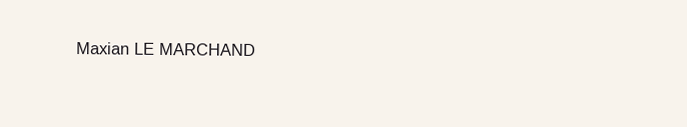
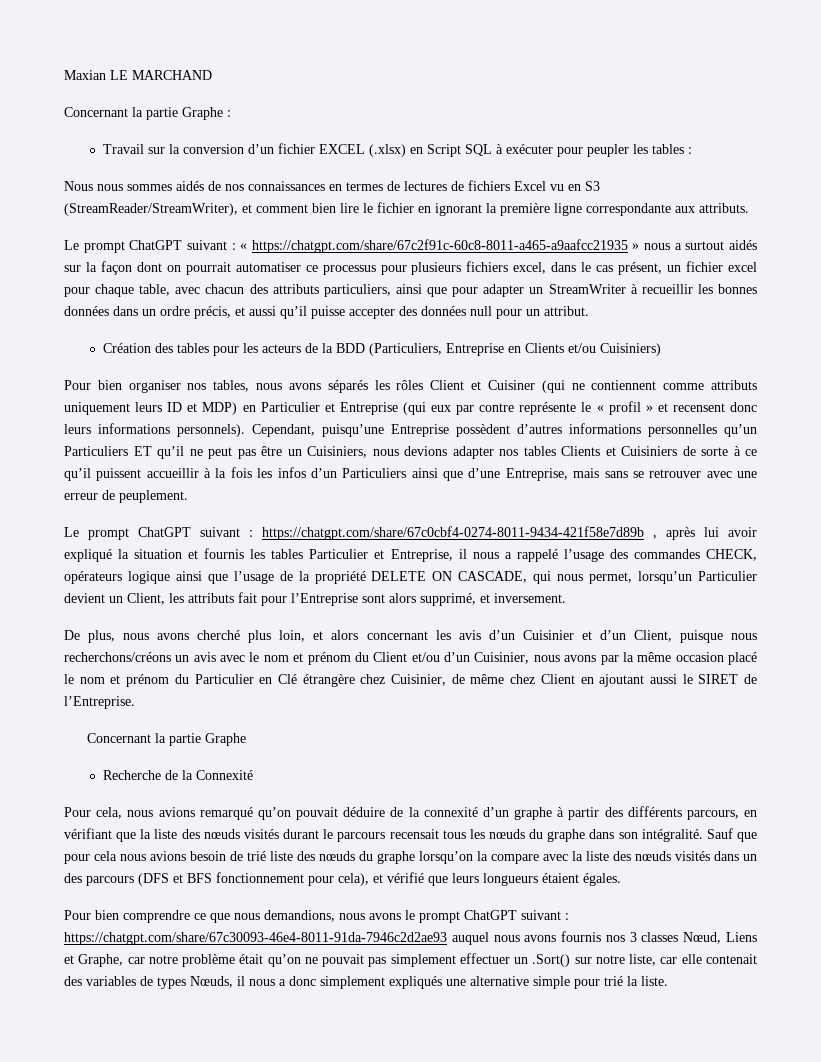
(256, 49) none -> [64,107,231,120] [102,143,692,157] [64,180,600,191] [64,202,749,216] [64,239,757,253] [64,261,757,275] [64,284,758,297] [64,306,589,319] [102,343,661,356] [64,380,758,393] [64,401,758,415] [64,423,757,437] [64,446,757,459] [64,467,757,481] [64,490,188,503] [64,526,757,540] [64,548,757,562] [64,571,757,584] [64,592,566,606] [64,630,757,643] [64,652,757,665] [64,674,758,687] [64,696,135,709] [87,733,247,746] [102,770,253,780] [64,806,757,820] [64,828,757,842] [64,851,757,864] [64,872,621,886] [64,910,569,923] [64,931,758,945] [64,953,757,967] [64,976,668,989] // Concernant la partie Graphe : // Travail sur la conversion d’un fichier EXCEL (.xlsx) en Script SQL à exécuter pour peupler les tables : // Nous nous sommes aidés de nos connaissances en termes de lectures de fichiers Excel vu en S3 (StreamReader/StreamWriter), et comment bien lire le fichier en ignorant la première ligne correspondante aux attributs. // Le prompt ChatGPT suivant : « https://chatgpt.com/share/67c2f91c-60c8-8011-a465-a9aafcc21935 » nous a surtout aidés sur la façon dont on pourrait automatiser ce processus pour plusieurs fichiers excel, dans le cas présent, un fichier excel pour chaque table, avec chacun des attributs particuliers, ainsi que pour adapter un StreamWriter à recueillir les bonnes données dans un ordre précis, et aussi qu’il puisse accepter des données null pour un attribut. // Création des tables pour les acteurs de la BDD (Particuliers, Entreprise en Clients et/ou Cuisiniers) // Pour bien organiser nos tables, nous avons séparés les rôles Client et Cuisiner (qui ne contiennent comme attributs uniquement leurs ID et MDP) en Particulier et Entreprise (qui eux par contre représente le « profil » et recensent donc leurs informations personnels). Cependant, puisqu’une Entreprise possèdent d’autres informations personnelles qu’un Particuliers ET qu’il ne peut pas être un Cuisiniers, nous devions adapter nos tables Clients et Cuisiniers de sorte à ce qu’il puissent accueillir à la fois les infos d’un Particuliers ainsi que d’une Entreprise, mais sans se retrouver avec une erreur de peuplement. // Le prompt ChatGPT suivant : https://chatgpt.com/share/67c0cbf4-0274-8011-9434-421f58e7d89b , après lui avoir expliqué la situation et fournis les tables Particulier et Entreprise, il nous a rappelé l’usage des commandes CHECK, opérateurs logique ainsi que l’usage de la propriété DELETE ON CASCADE, qui nous permet, lorsqu’un Particulier devient un Client, les attributs fait pour l’Entreprise sont alors supprimé, et inversement. // De plus, nous avons cherché plus loin, et alors concernant les avis d’un Cuisinier et d’un Client, puisque nous recherchons/créons un avis avec le nom et prénom du Client et/ou d’un Cuisinier, nous avons par la même occasion placé le nom et prénom du Particulier en Clé étrangère chez Cuisinier, de même chez Client en ajoutant aussi le SIRET de l’Entreprise. // Concernant la partie Graphe // Recherche de la Connexité // Pour cela, nous avions remarqué qu’on pouvait déduire de la connexité d’un graphe à partir des différents parcours, en vérifiant que la liste des nœuds visités durant le parcours recensait tous les nœuds du graphe dans son intégralité. Sauf que pour cela nous avions besoin de trié liste des nœuds du graphe lorsqu’on la compare avec la liste des nœuds visités dans un des parcours (DFS et BFS fonctionnement pour cela), et vérifié que leurs longueurs étaient égales. // Pour bien comprendre ce que nous demandions, nous avons le prompt ChatGPT suivant : https://chatgpt.com/share/67c30093-46e4-8011-91da-7946c2d2ae93 auquel nous avons fournis nos 3 classes Nœud, Liens et Graphe, car notre problème était qu’on ne pouvait pas simplement effectuer un .Sort() sur notre liste, car elle contenait des variables de types Nœuds, il nous a donc simplement expliqués une alternative simple pour trié la liste.

